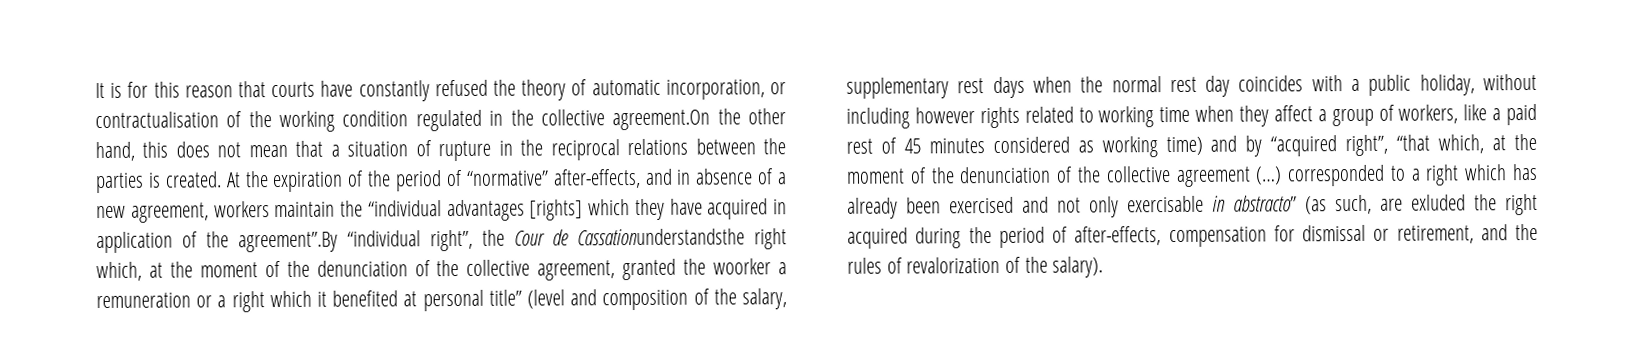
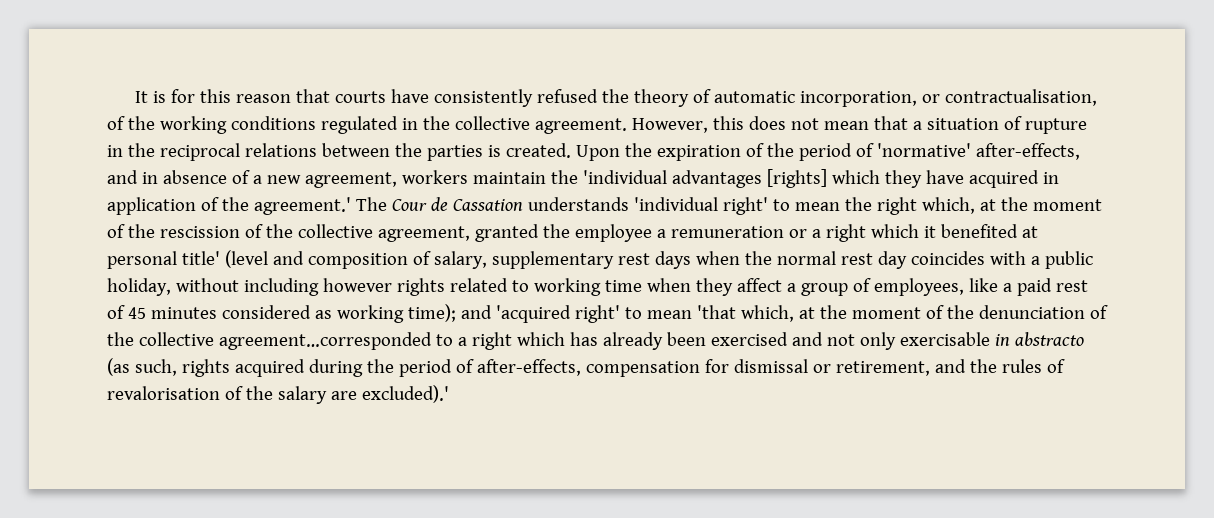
[358,80,430,102] constantly -> [434,89,534,107] consistently
[95,111,219,129] contractualisation -> [945,89,1098,106] contractualisation,
[342,110,409,127] condition -> [230,116,316,130] conditions
[612,108,787,131] [95,141,135,162] agreement.On the other hand, -> [534,118,708,134] agreement. However,
[225,172,241,188] At -> [575,145,620,161] Upon
[465,170,549,186] “normative” -> [876,143,971,157] 'normative'
[367,200,442,217] “individual -> [582,170,667,184] 'individual
[238,228,745,253] agreement”.By “individual right”, the Cour de Cassationunderstandsthe -> [253,197,872,215] agreement.' The Cour de Cassation understands 'individual right' to mean the
[316,260,408,277] denunciation -> [159,226,240,238] rescission
[713,258,772,275] woorker -> [574,224,652,242] employee
[488,289,522,306] title” -> [181,251,220,265] title'
[713,288,737,305] the -> (431, 258) none
[1398,104,1459,124] workers, -> [873,278,964,296] employees,
[1165,134,1431,157] time) and by “acquired right”, “that -> [407,304,736,323] time); and 'acquired right' to mean 'that
[1175,164,1386,187] agreement (…) corresponded -> [218,332,432,350] agreement…corresponded
[1233,195,1297,212] abstracto” -> [1014,332,1084,346] abstracto
[1380,193,1538,216] are exluded the right -> [181,359,230,377] rights
[906,256,1104,278] revalorization of the salary). -> [107,385,449,404] revalorisation of the salary are excluded).'

